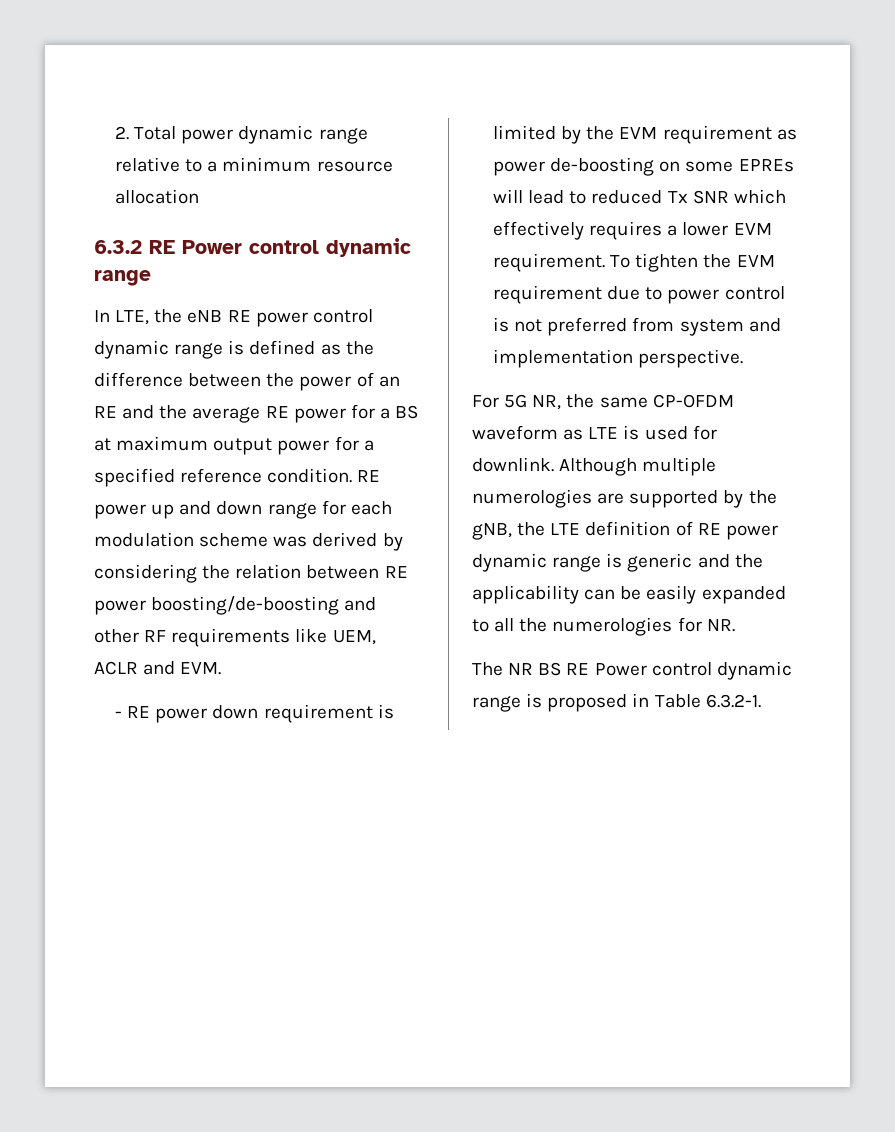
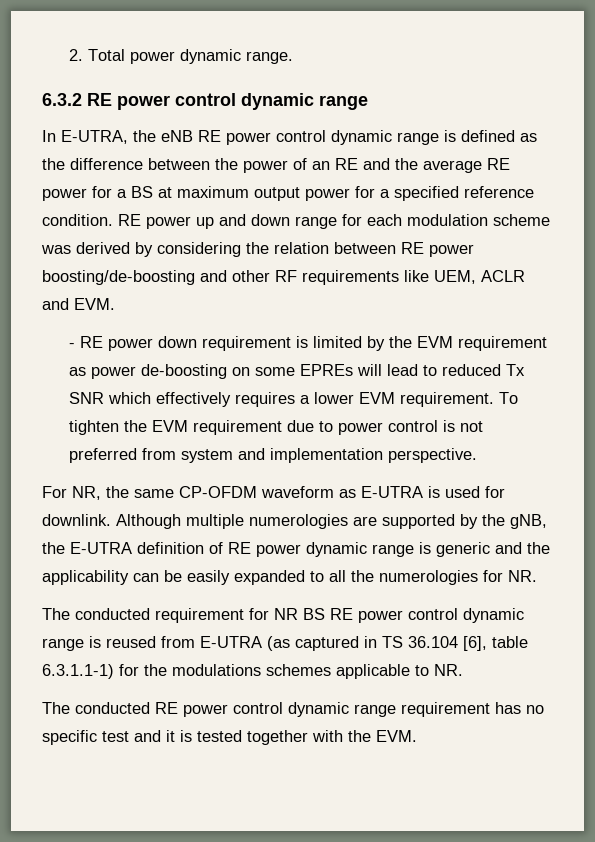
[318,128,368,144] [115,157,393,172] [115,189,200,204] range relative to a minimum resource allocation -> [245,51,293,64] range.
[182,240,242,254] Power -> [117,95,170,110] power
[115,310,150,325] LTE, -> [61,130,128,144] E-UTRA,
[504,394,528,408] 5G -> (67, 492) none
[588,427,619,439] LTE -> [361,486,423,498] E-UTRA
[550,523,581,535] LTE -> [70,542,132,554] E-UTRA
(503, 669) none -> [75,608,269,623] conducted requirement for
[594,661,792,680] [472,693,761,712] Power control dynamic range is proposed in Table 6.3.2-1. -> [358,608,524,623] [42,636,528,651] [42,664,463,679] [42,702,544,717] [42,730,417,745] power control dynamic range is reused from E-UTRA (as captured in TS 36.104 [6], table 6.3.1.1-1) for the modulations schemes applicable to NR. // The conducted RE power control dynamic range requirement has no specific test and it is tested together with the EVM.

